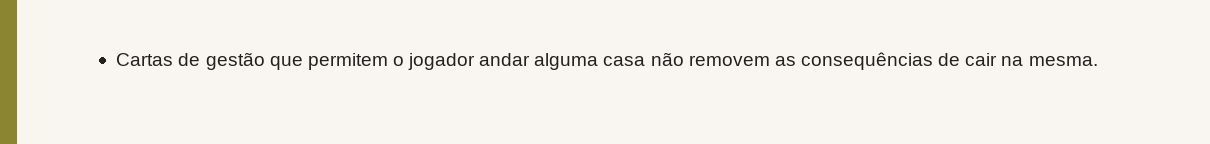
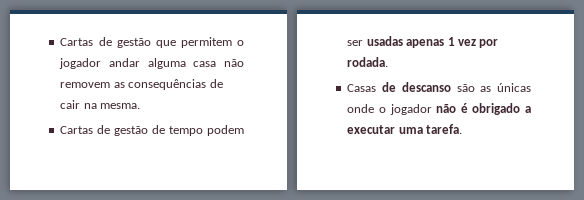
(1098, 61) none -> [60,125,244,136] [347,36,499,48] [347,57,389,67] [347,82,531,92] [347,103,531,115] [347,124,463,134] // Cartas de gestão de tempo podem ser usadas apenas 1 vez por rodada. // Casas de descanso são as únicas onde o jogador não é obrigado a executar uma tarefa.

